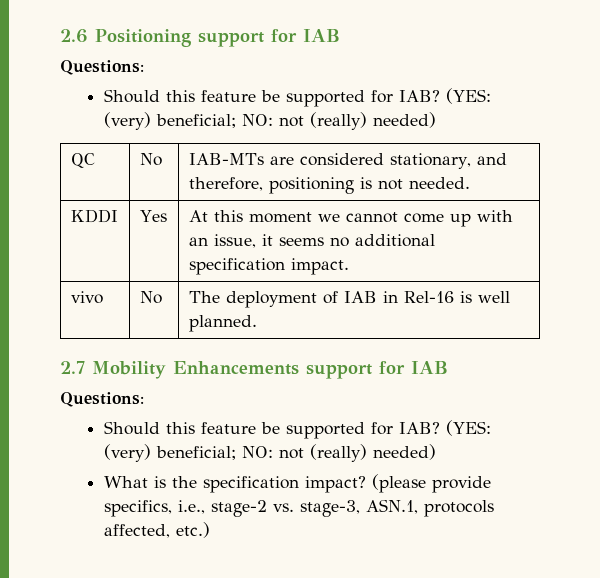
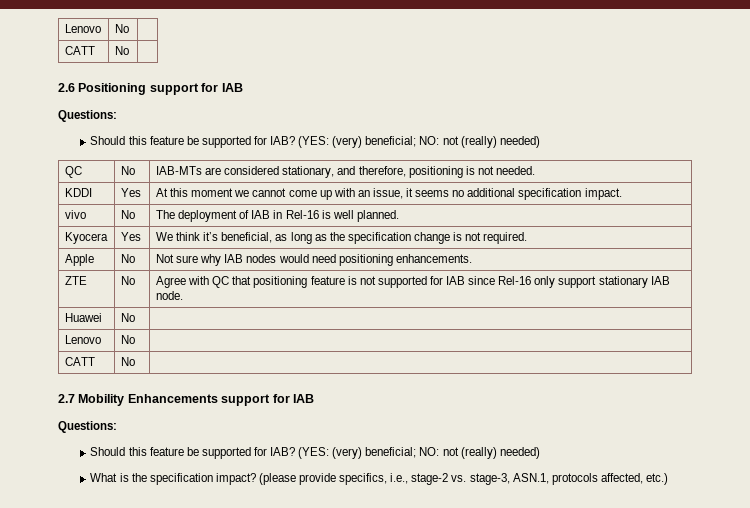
(60, 36) none -> [64,24,101,33] [114,24,129,33] [64,46,95,55] [114,46,129,55] Lenovo | No | // CATT | No | //
(257, 323) none -> [64,232,108,244] [120,232,141,241] [155,232,528,244] [64,254,94,266] [120,254,135,263] [155,254,472,266] [64,276,87,285] [120,276,135,285] [155,276,670,288] [155,291,183,300] [64,313,102,322] [120,313,135,322] [64,335,101,344] [120,335,135,344] [64,357,95,366] [120,357,135,366] // Kyocera | Yes | We think it’s beneficial, as long as the specification change is not required. // Apple | No | Not sure why IAB nodes would need positioning enhancements. // ZTE | No | Agree with QC that positioning feature is not supported for IAB since Rel-16 only support stationary IAB node. // Huawei | No | // Lenovo | No | // CATT | No |

